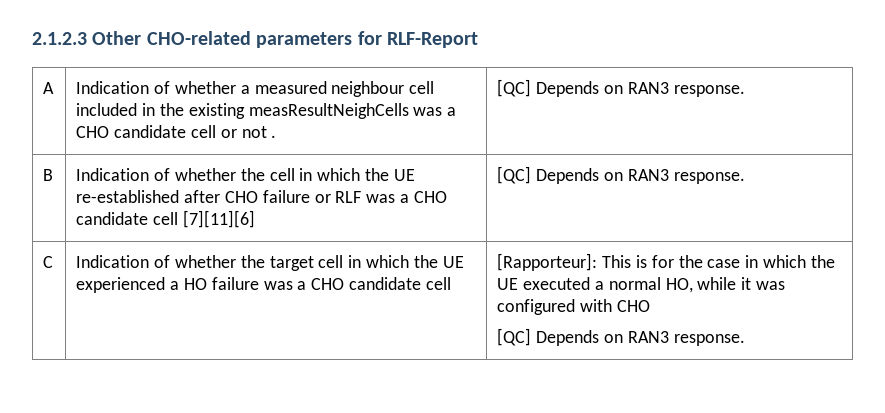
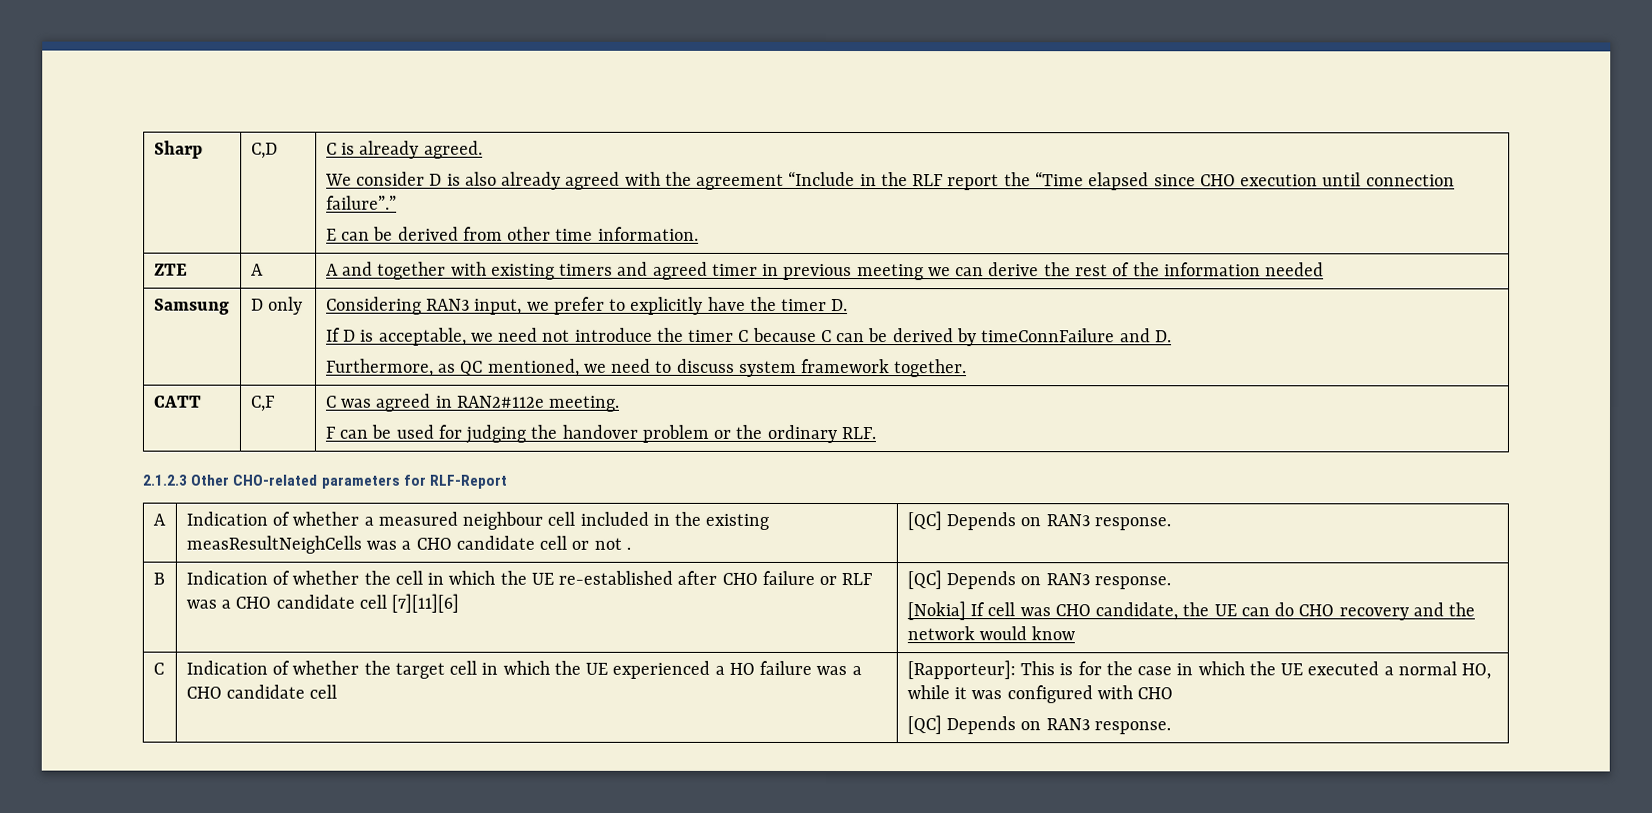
(32, 38) none -> [153,140,203,159] [250,142,278,159] [325,140,483,159] [324,170,1455,191] [325,195,397,210] [325,226,699,241] [153,263,188,276] [250,263,264,276] [325,261,1325,281] [153,298,230,315] [250,296,304,315] [325,296,849,315] [325,327,1172,347] [325,358,968,378] [152,395,202,408] [249,395,275,412] [324,393,621,412] [324,424,876,444] Sharp | C,D | C is already agreed. // We consider D is also already agreed with the agreement “Include in the RLF report the “Time elapsed since CHO execution until connection failure”.” // E can be derived from other time information. // ZTE | A | A and together with existing timers and agreed timer in previous meeting we can derive the rest of the information needed // Samsung | D only | Considering RAN3 input, we prefer to explicitly have the timer D. // If D is acceptable, we need not introduce the timer C because C can be derived by timeConnFailure and D. // Furthermore, as QC mentioned, we need to discuss system framework together. // CATT | C,F | C was agreed in RAN2#112e meeting. // F can be used for judging the handover problem or the ordinary RLF. //
(745, 178) none -> [906,601,1476,621] [906,626,1076,641] // [Nokia] If cell was CHO candidate, the UE can do CHO recovery and the network would know

